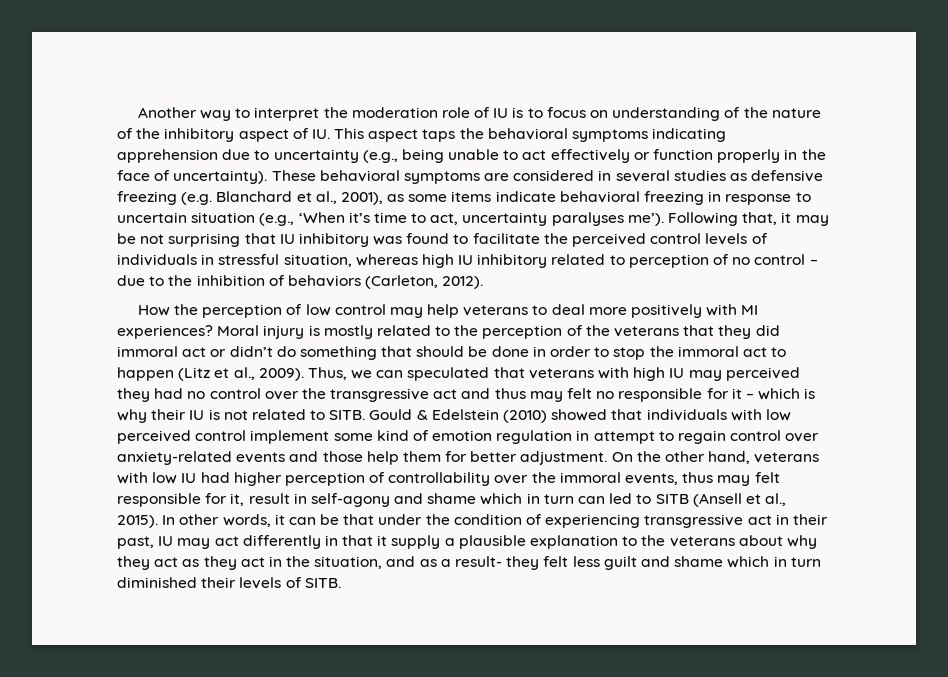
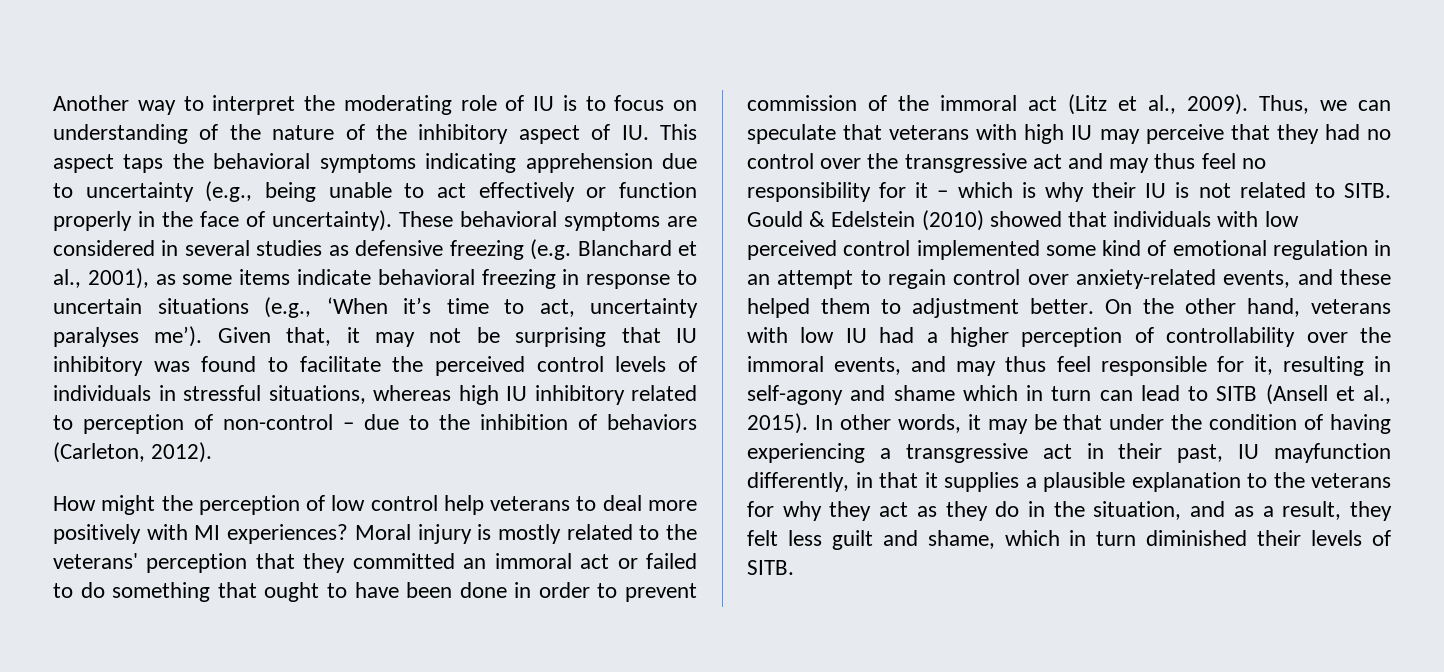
[351,107,438,118] moderation -> [343,95,452,115] moderating
[191,212,256,223] situation -> [157,298,249,314] situations
[668,212,739,226] Following -> [217,327,271,343] Given
[117,233,165,244] be not -> [429,327,500,343] not be
[283,254,352,267] situation, -> [268,385,366,404] situations,
[732,254,806,265] no control -> [223,414,333,430] non-control
(170, 310) none -> [101,495,156,515] might
[389,307,423,318] may -> (438, 503) none
[482,325,780,339] perception of the veterans that they did -> [53,553,487,573] veterans' perception that they committed an
[229,346,273,357] didn’t -> [646,553,698,569] [53,583,73,598] failed to
[416,346,488,357] should be -> [264,582,453,602] ought to have been
[613,347,646,360] stop -> [625,583,697,602] [747,95,887,111] prevent commission of
[771,347,787,357] [117,367,174,381] to happen -> (1057, 103) none
[407,367,490,381] speculated -> [747,124,836,144] speculate
[725,367,800,381] perceived -> [1145,124,1270,144] perceive that
[494,388,703,402] thus may felt no responsible -> [1109,153,1266,173] [747,182,871,202] may thus feel no responsibility
[250,430,330,444] implement -> [916,240,1040,260] implemented
[432,430,493,441] emotion -> [1172,240,1267,256] emotional
(590, 435) none -> [747,274,770,285] an
[236,451,608,465] events and those help them for better adjustment. -> [1223,269,1391,288] [747,298,1094,318] events, and these helped them to adjustment better.
(230, 477) none -> [926,332,938,343] a
[682,472,780,486] thus may felt -> [911,356,1091,376] and may thus feel
[248,493,290,504] result -> [1282,356,1364,376] resulting
[609,493,633,504] led -> [1140,385,1180,401] lead
[288,517,316,525] can -> [987,419,1028,434] may
[545,514,641,528] experiencing -> [1330,414,1391,434] [747,443,891,463] having experiencing a
[177,535,321,549] may act differently -> [1274,443,1391,463] [747,472,849,492] mayfunction differently,
[391,535,441,549] supply -> [944,472,1019,492] supplies
[738,535,783,546] about -> [747,501,774,517] for
[240,557,265,567] act -> [995,501,1020,517] do
[455,556,503,567] result- -> [1282,501,1342,520] result,
[674,556,724,567] shame -> [927,530,995,549] shame,

